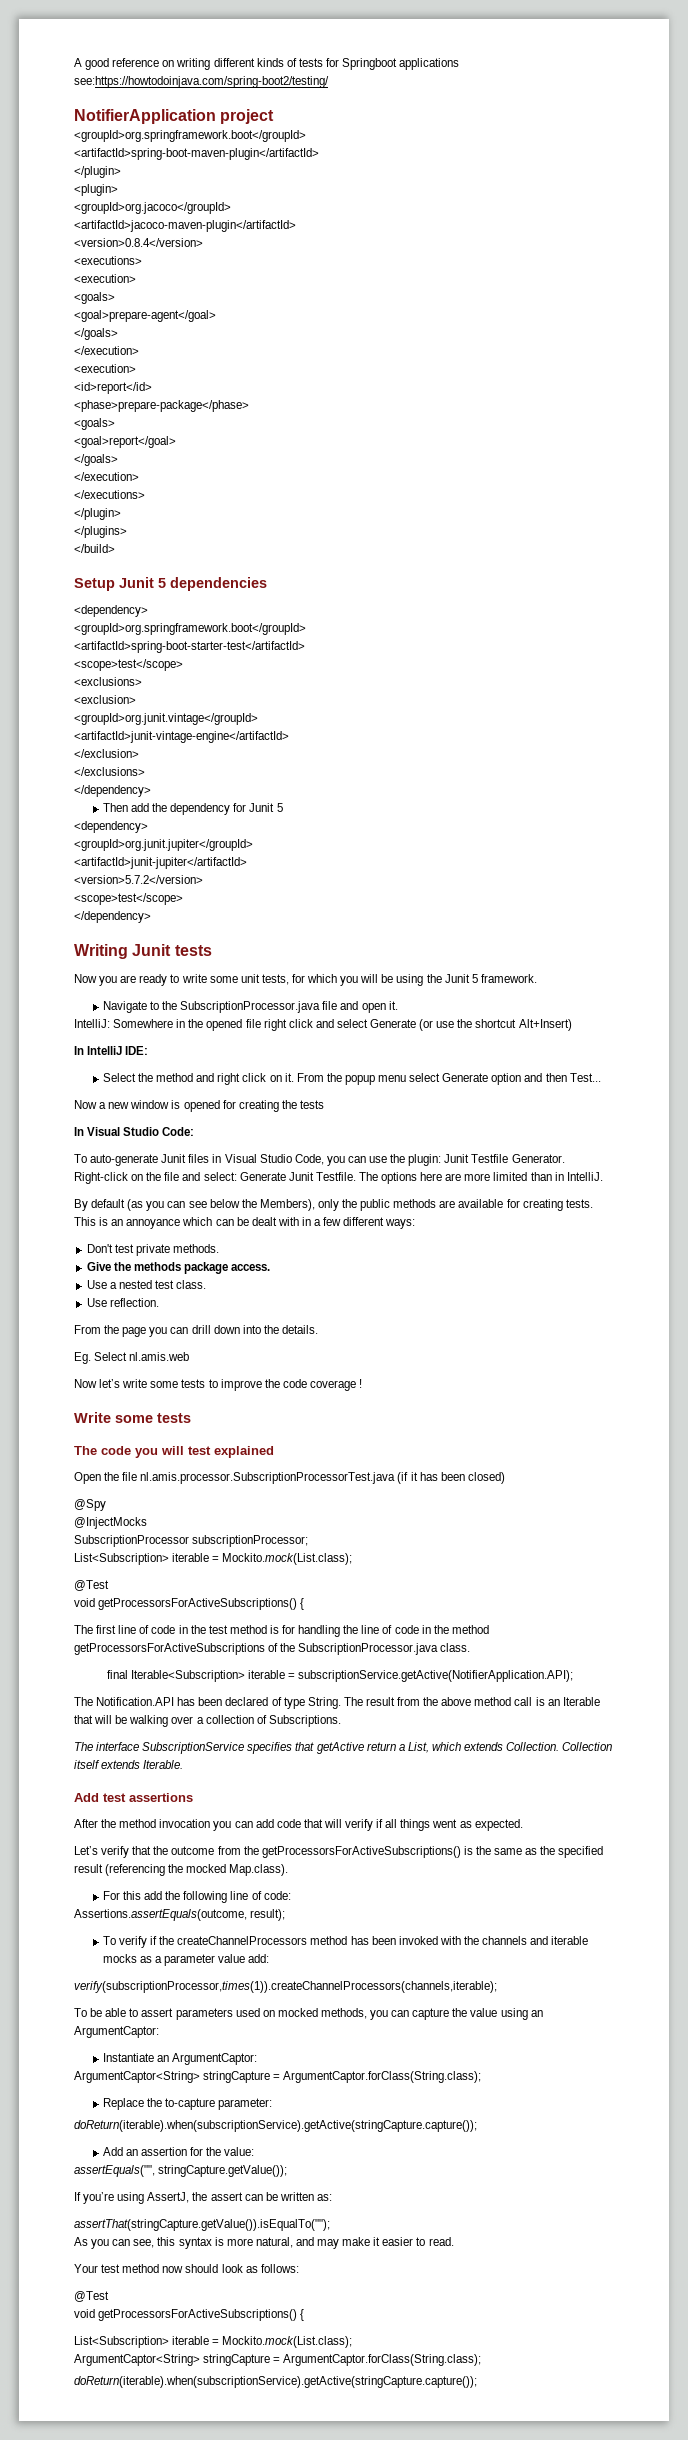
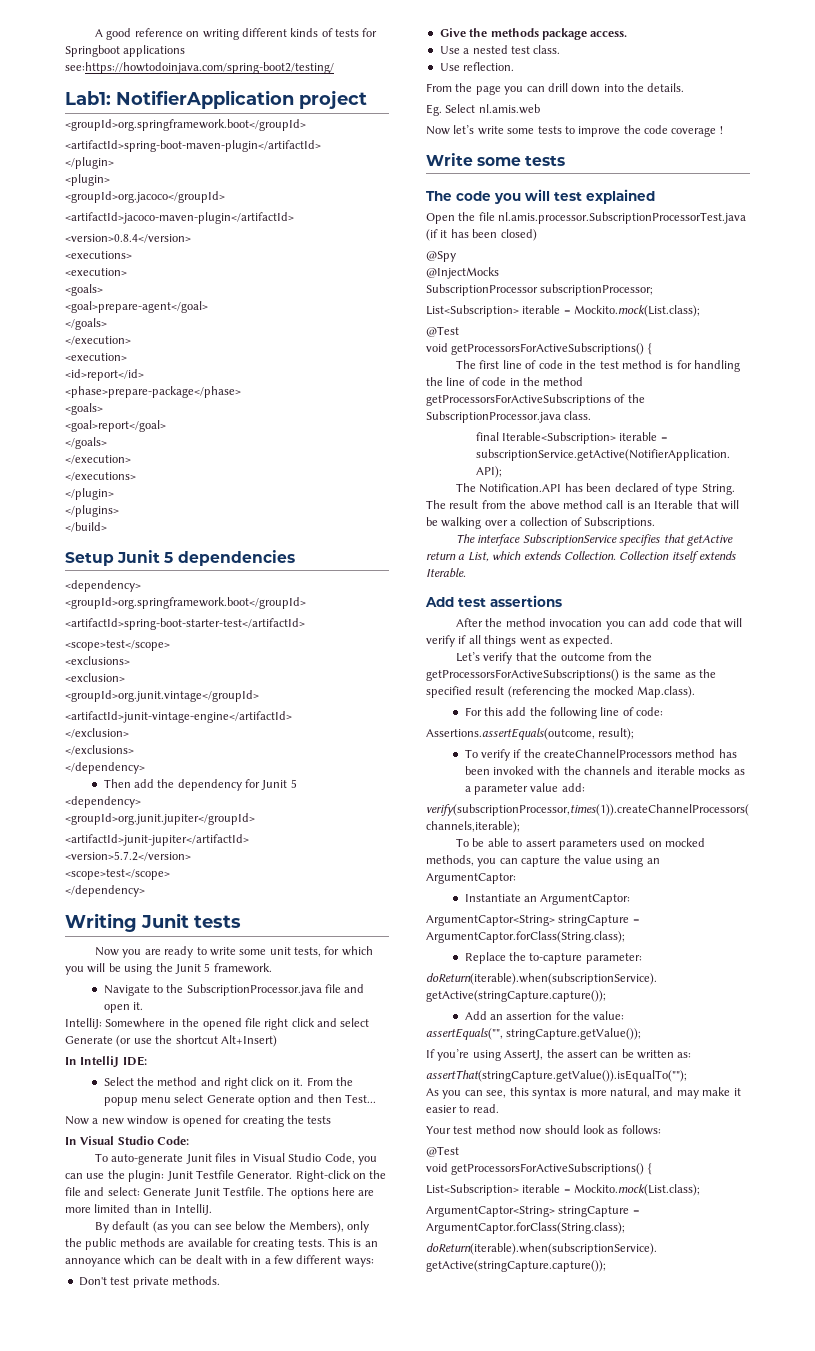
(329, 82) none -> [65,91,111,105] Lab1:

